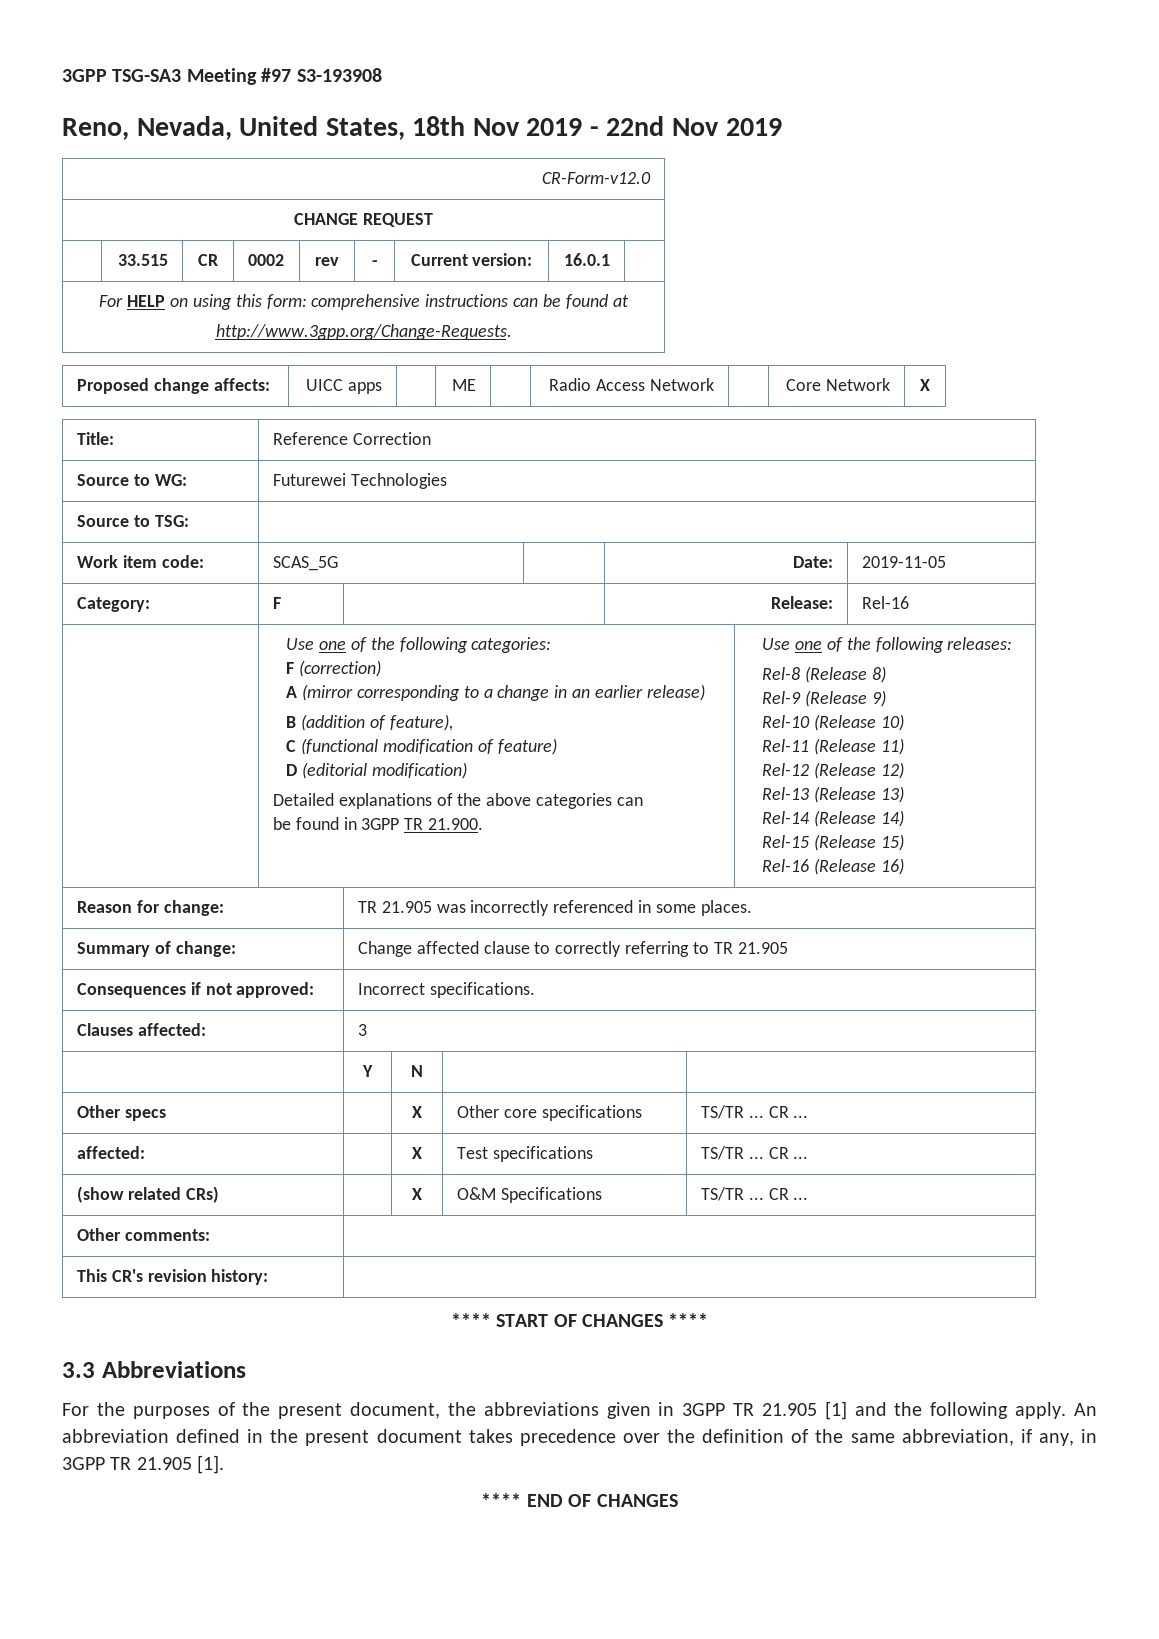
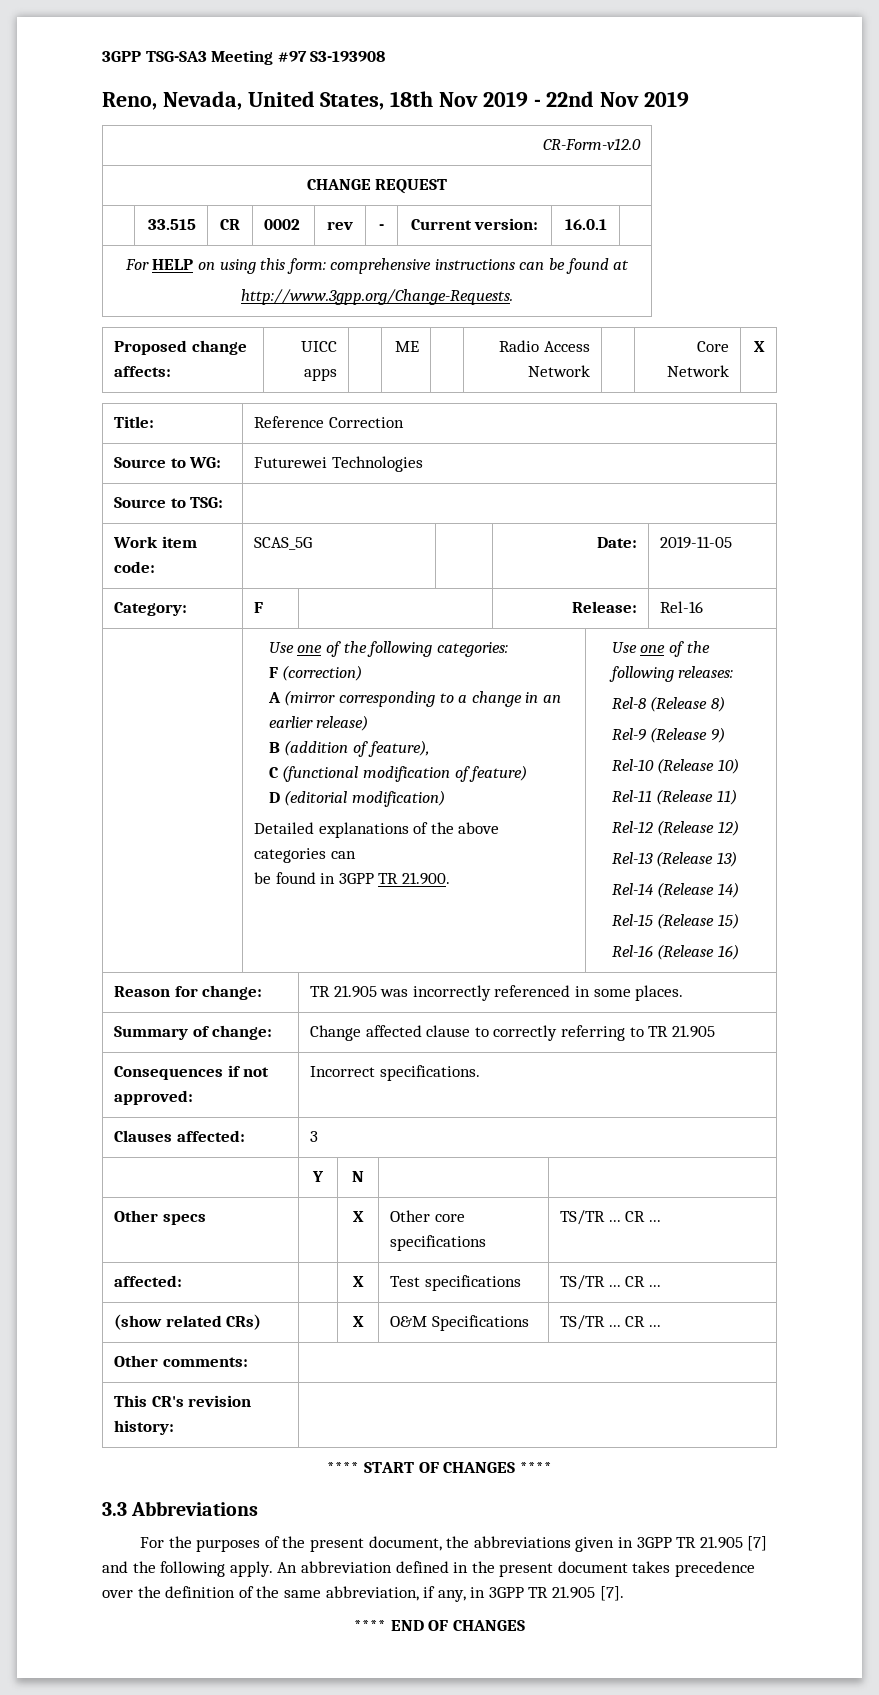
[824,1401,847,1420] [1] -> [747,1536,768,1551] [7]
[197,1455,225,1474] [1]. -> [599,1586,624,1601] [7].

